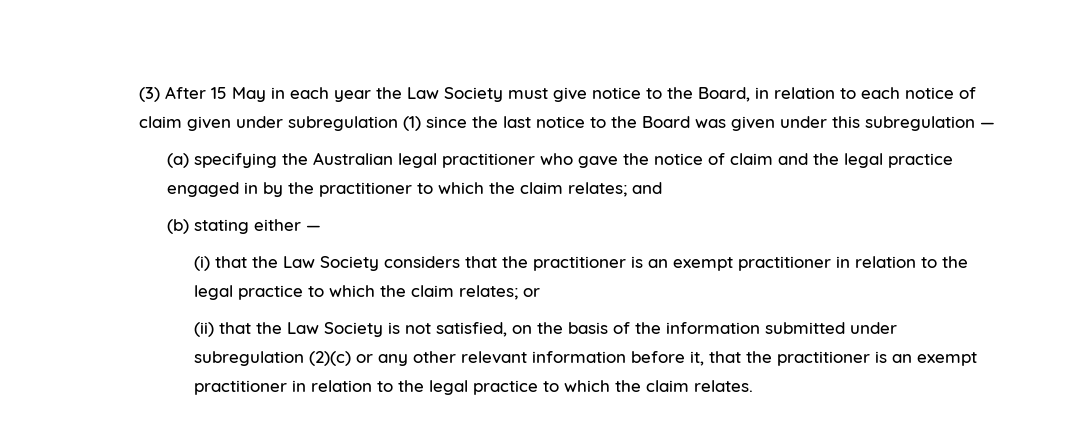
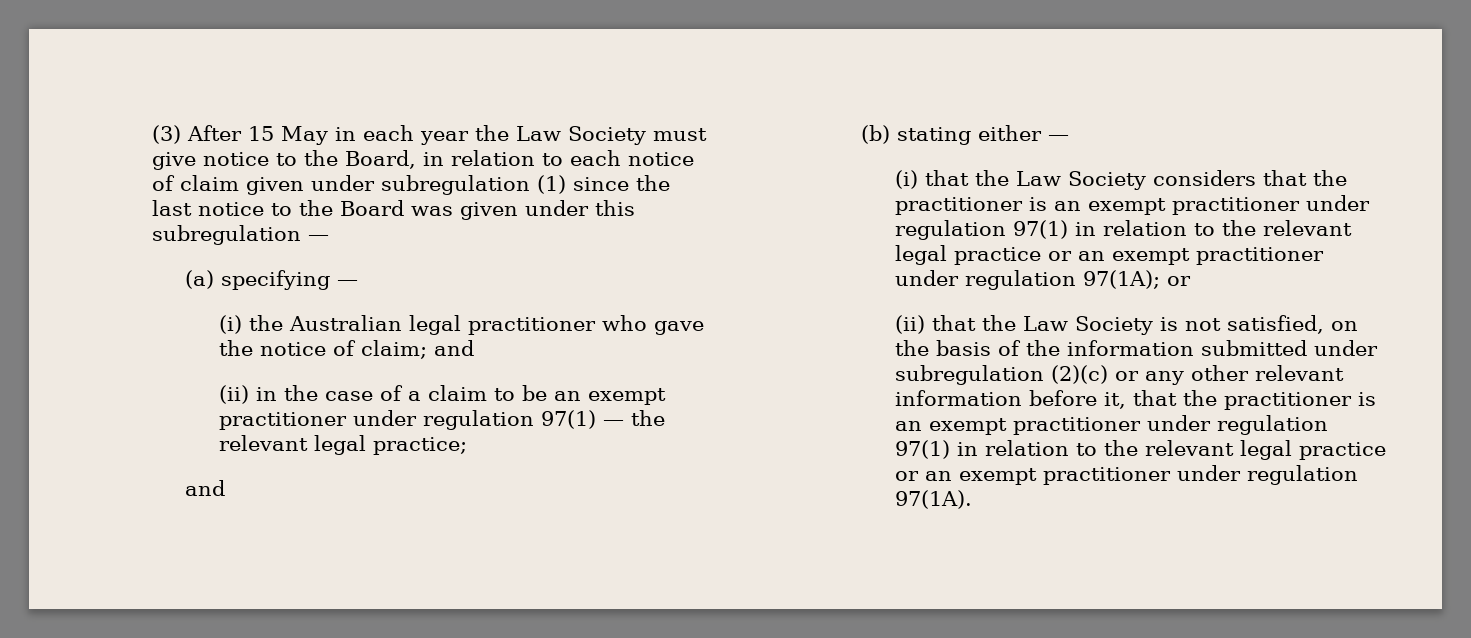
(277, 160) none -> [337,280,359,286] [219,315,243,334] — // (i)
[729,153,953,168] [166,182,627,197] claim and the legal practice engaged in by the practitioner to which the claim relates; -> [361,340,475,359] [219,385,667,405] [219,410,666,430] [219,435,468,455] claim; and // (ii) in the case of a claim to be an exempt practitioner under regulation 97(1) — the relevant legal practice; //
[835,256,968,268] [193,285,518,300] in relation to the legal practice to which the claim relates; -> [1306,195,1371,211] [895,220,1353,240] [895,245,1325,265] [895,270,1161,290] under regulation 97(1) in relation to the relevant legal practice or an exempt practitioner under regulation 97(1A);
[291,380,753,395] in relation to the legal practice to which the claim relates. -> [1147,415,1329,435] [895,440,1387,460] [895,465,1359,485] [895,490,973,509] under regulation 97(1) in relation to the relevant legal practice or an exempt practitioner under regulation 97(1A).

